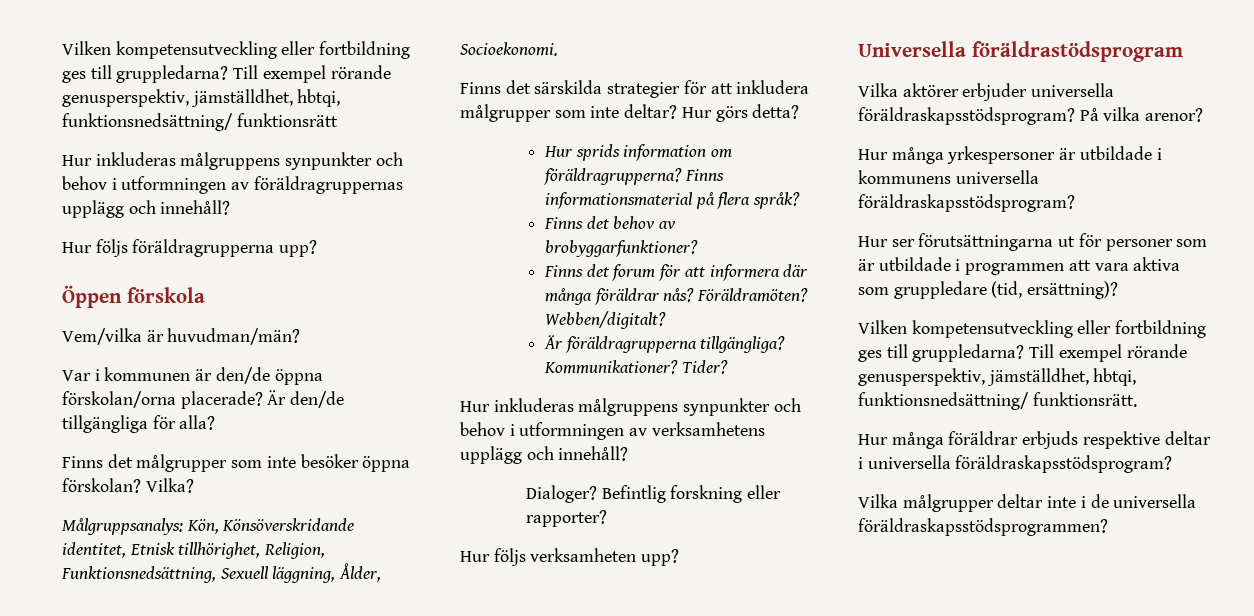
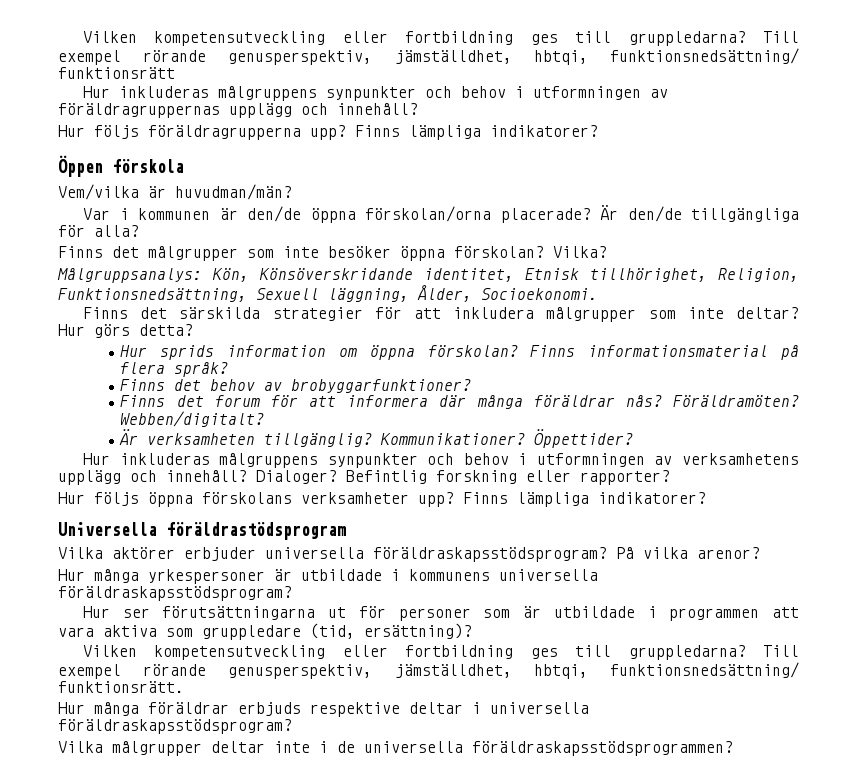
(318, 248) none -> [355,125,598,140] Finns lämpliga indikatorer?
[544,168,683,185] föräldragrupperna? -> [369,345,518,360] öppna förskolan?
[565,336,786,353] [544,360,728,374] föräldragrupperna tillgängliga? Kommunikationer? Tider? -> [147,429,634,448] verksamheten tillgänglig? Kommunikationer? Öppettider?
(629, 453) // -> (247, 476) none
[530,548,680,566] verksamheten upp? -> [148,492,706,507] öppna förskolans verksamheter upp? Finns lämpliga indikatorer?

